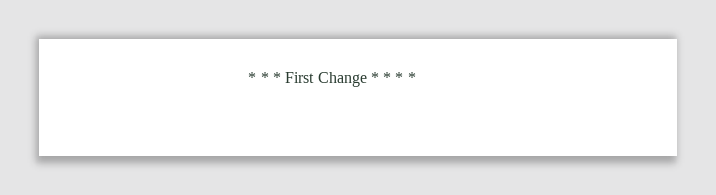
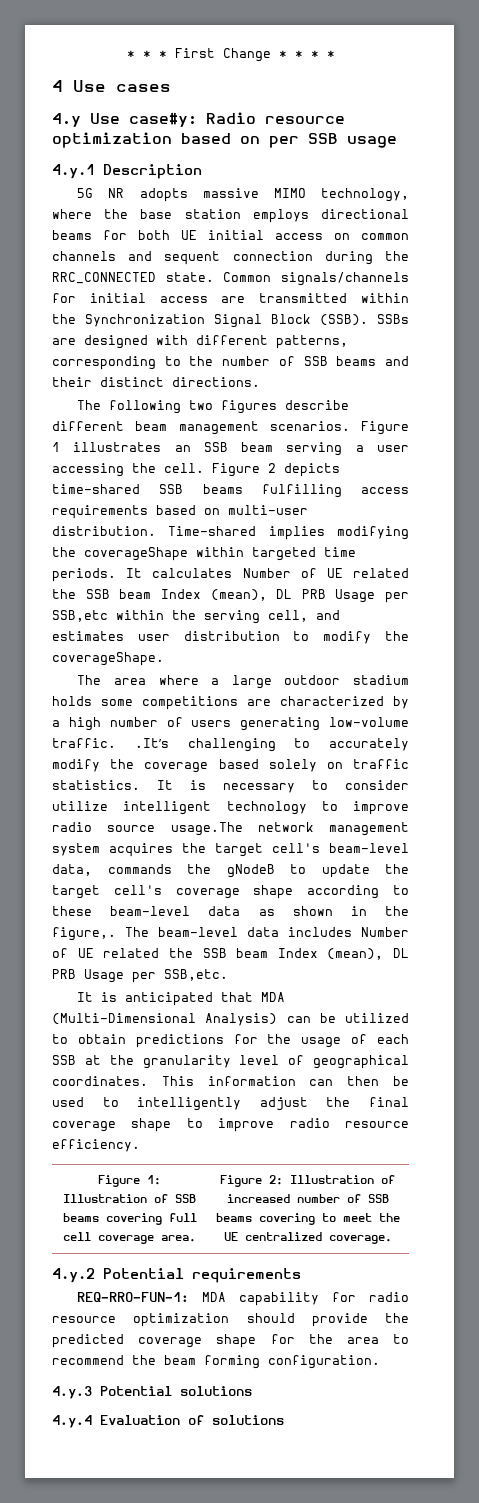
(416, 77) none -> [52,80,171,92] [52,112,345,127] [52,132,397,148] [52,164,202,179] [77,188,409,202] [52,209,409,223] [52,230,409,240] [52,251,409,265] [52,272,409,286] [52,293,410,303] [52,314,409,328] [52,335,348,349] [52,356,410,370] [52,377,260,387] [77,400,350,414] [52,421,409,435] [52,442,409,456] [52,463,340,477] [52,484,409,498] [52,505,308,519] [52,526,409,540] [52,547,356,561] [52,568,409,582] [52,589,409,603] [52,610,340,624] [52,631,409,644] [52,652,164,666] [77,675,409,689] [52,696,409,710] [52,717,409,731] [52,738,409,752] [52,759,409,773] [52,780,409,793] [52,801,409,815] [52,822,409,836] [52,843,409,857] [52,864,409,878] [52,885,410,899] [52,906,409,916] [52,927,409,941] [52,948,409,960] [52,969,228,983] [77,992,286,1006] [52,1013,409,1026] [52,1034,409,1048] [52,1055,409,1069] [52,1076,410,1086] [52,1097,409,1111] [52,1118,409,1132] [52,1139,140,1152] [98,1175,161,1187] [63,1194,196,1203] [62,1213,197,1225] [63,1232,196,1244] [220,1175,395,1187] [226,1194,389,1203] [215,1213,400,1225] [223,1232,392,1244] [52,1268,301,1283] [77,1292,409,1306] [52,1313,409,1327] [52,1334,410,1348] [52,1355,380,1369] [52,1386,252,1399] [52,1415,284,1428] // 4 Use cases // 4.y Use case#y: Radio resource optimization based on per SSB usage // 4.y.1 Description // 5G NR adopts massive MIMO technology, where the base station employs directional beams for both UE initial access on common channels and sequent connection during the RRC_CONNECTED state. Common signals/channels for initial access are transmitted within the Synchronization Signal Block (SSB). SSBs are designed with different patterns, corresponding to the number of SSB beams and their distinct directions. // The following two figures describe different beam management scenarios. Figure 1 illustrates an SSB beam serving a user accessing the cell. Figure 2 depicts time-shared SSB beams fulfilling access requirements based on multi-user distribution. Time-shared implies modifying the coverageShape within targeted time periods. It calculates Number of UE related the SSB beam Index (mean), DL PRB Usage per SSB,etc within the serving cell, and estimates user distribution to modify the coverageShape. // The area where a large outdoor stadium holds some competitions are characterized by a high number of users generating low-volume traffic. .It’s challenging to accurately modify the coverage based solely on traffic statistics. It is necessary to consider utilize intelligent technology to improve radio source usage.The network management system acquires the target cell's beam-level data, commands the gNodeB to update the target cell's coverage shape according to these beam-level data as shown in the figure,. The beam-level data includes Number of UE related the SSB beam Index (mean), DL PRB Usage per SSB,etc. // It is anticipated that MDA (Multi-Dimensional Analysis) can be utilized to obtain predictions for the usage of each SSB at the granularity level of geographical coordinates. This information can then be used to intelligently adjust the final coverage shape to improve radio resource efficiency. // Figure 1: Illustration of SSB beams covering full cell coverage area. | Figure 2: Illustration of increased number of SSB beams covering to meet the UE centralized coverage. // 4.y.2 Potential requirements // REQ-RRO-FUN-1: MDA capability for radio resource optimization should provide the predicted coverage shape for the area to recommend the beam forming configuration. // 4.y.3 Potential solutions // 4.y.4 Evaluation of solutions

